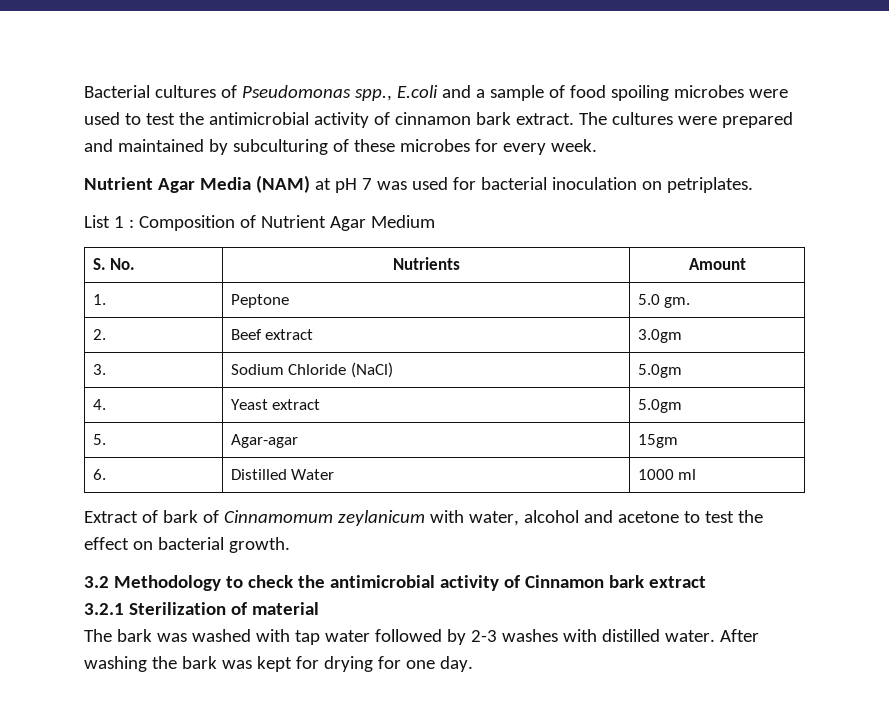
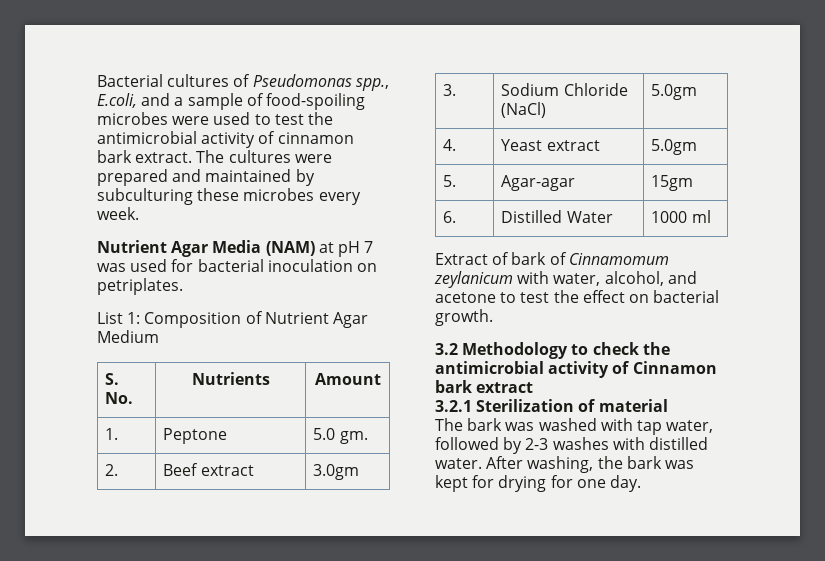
[396,85,438,98] E.coli -> [97,93,137,108] E.coli,
[569,85,669,101] food spoiling -> [265,93,365,110] food-spoiling
[332,139,349,152] of -> (193, 196) none
[474,139,498,152] for -> (315, 194) none
[113,216,134,228] 1 : -> [127,312,141,324] 1:
[523,510,579,523] alcohol -> [604,271,664,286] alcohol,
[324,630,370,642] water -> [666,420,714,433] water,
[84,656,147,672] washing -> [527,456,594,473] washing,

